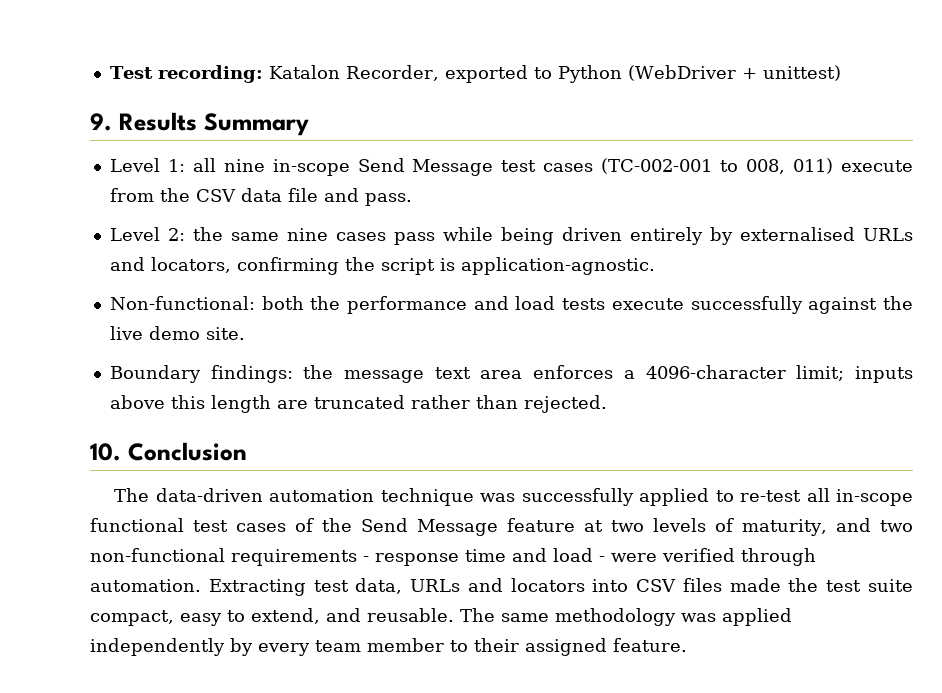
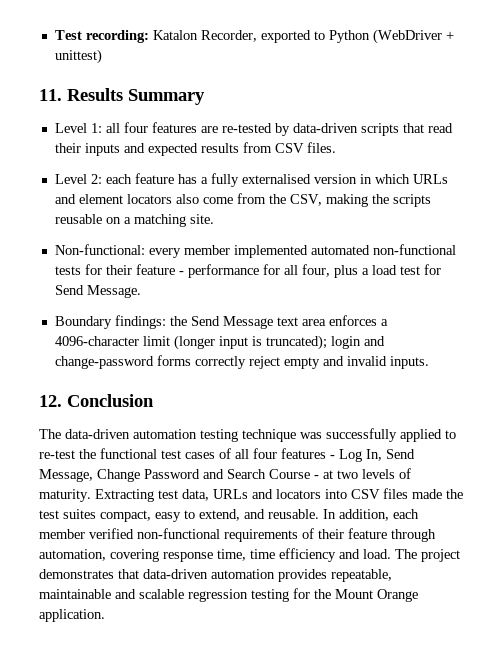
[90,113,112,131] 9. -> [39,89,62,101] 11.
[223,158,913,176] [109,188,412,206] [109,227,913,245] [109,257,655,275] [109,296,914,314] [109,326,245,340] nine in-scope Send Message test cases (TC-002-001 to 008, 011) execute from the CSV data file and pass. // Level 2: the same nine cases pass while being driven entirely by externalised URLs and locators, confirming the script is application-agnostic. // Non-functional: both the performance and load tests execute successfully against the live demo site. -> [123,122,453,136] [54,142,336,156] [54,173,448,187] [54,193,431,207] [54,214,214,227] [54,244,456,258] [54,264,441,278] [54,285,141,298] four features are re-tested by data-driven scripts that read their inputs and expected results from CSV files. // Level 2: each feature has a fully externalised version in which URLs and element locators also come from the CSV, making the scripts reusable on a matching site. // Non-functional: every member implemented automated non-functional tests for their feature - performance for all four, plus a load test for Send Message.
[343,370,424,383] message -> [190,316,273,329] Send Message
[796,365,914,383] [109,395,607,413] [90,443,121,461] limit; inputs above this length are truncated rather than rejected. // 10. -> [142,335,385,350] [54,355,429,369] [39,395,62,407] limit (longer input is truncated); login and change-password forms correctly reject empty and invalid inputs. // 12.
(375, 495) none -> [200,429,238,442] testing
[806,488,913,506] all in-scope -> [79,449,96,459] the
[322,518,913,536] [90,548,816,566] [90,579,201,592] the Send Message feature at two levels of maturity, and two non-functional requirements - response time and load - were verified through automation. -> [235,448,415,462] [39,468,411,482] [39,489,91,502] all four features - Log In, Send Message, Change Password and Search Course - at two levels of maturity.
[867,579,913,592] suite -> [63,509,96,519] suites
[460,608,792,626] [90,638,687,656] The same methodology was applied independently by every team member to their assigned feature. -> [323,509,419,521] [39,528,436,542] [39,548,460,562] [39,569,392,582] [39,588,418,602] [39,609,105,622] In addition, each member verified non-functional requirements of their feature through automation, covering response time, time efficiency and load. The project demonstrates that data-driven automation provides repeatable, maintainable and scalable regression testing for the Mount Orange application.

